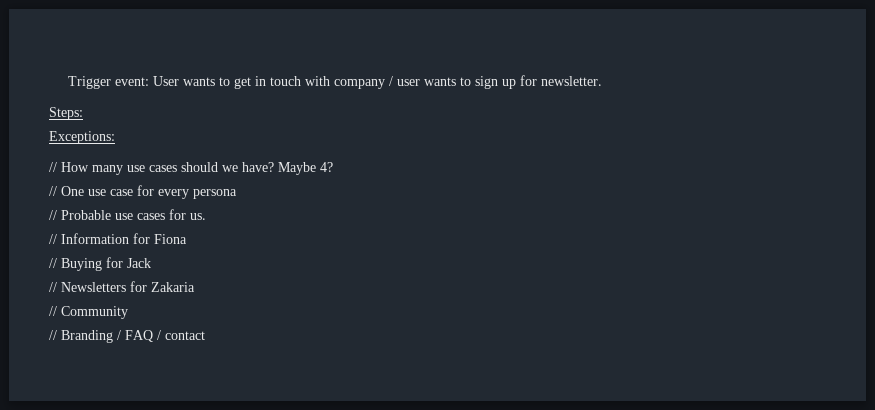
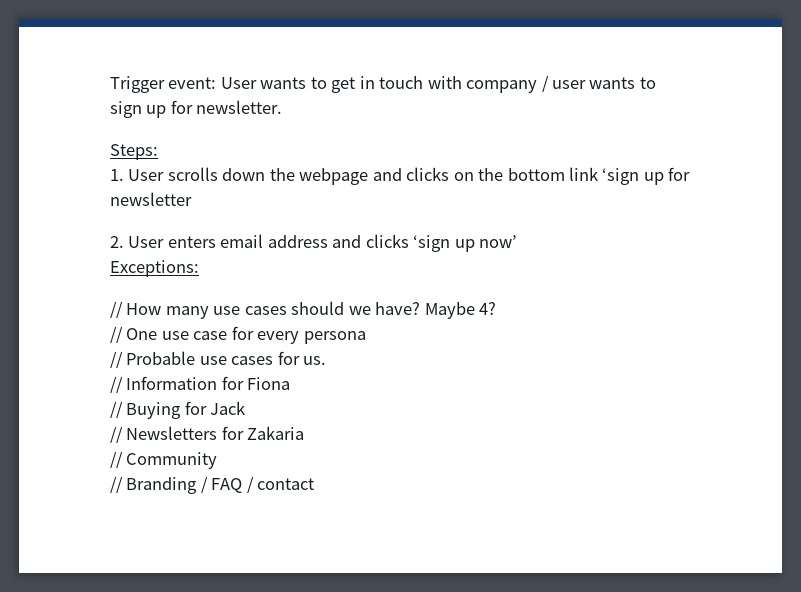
(83, 113) none -> [110,167,691,185] [110,192,192,206] [110,234,518,252] // 1. User scrolls down the webpage and clicks on the bottom link ‘sign up for newsletter // 2. User enters email address and clicks ‘sign up now’

